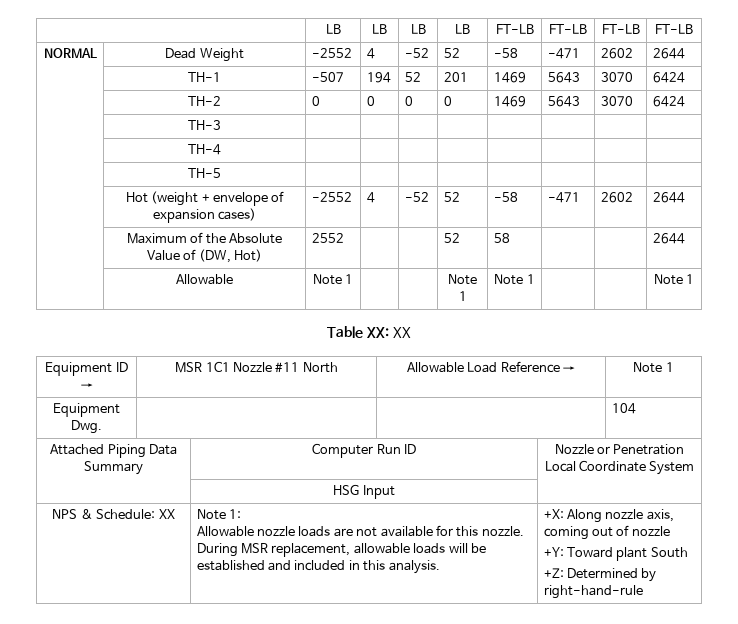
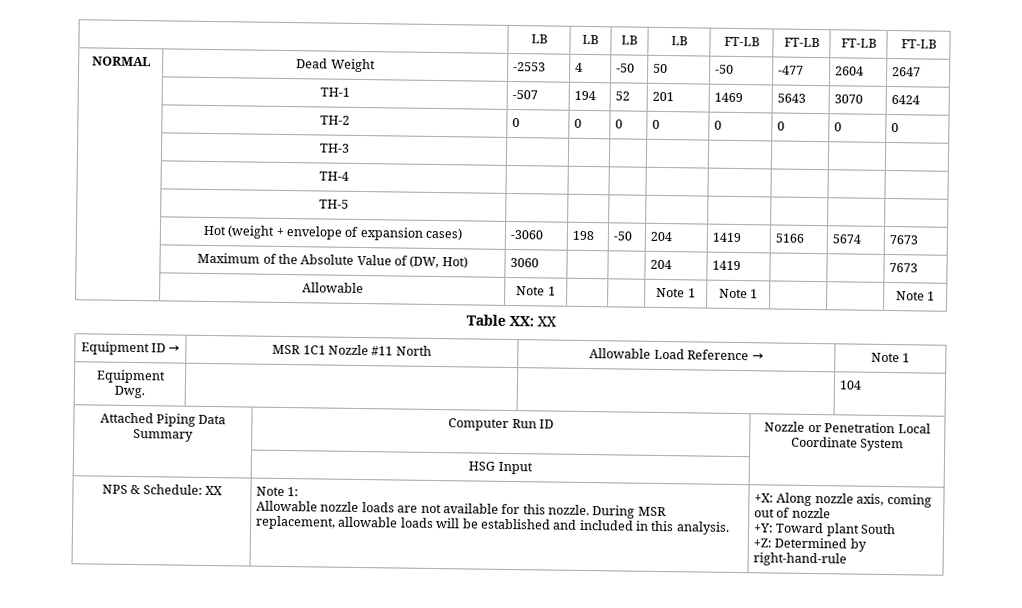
[311,48,352,58] [366,48,375,59] [404,48,429,58] [443,48,460,58] [493,48,518,58] [547,48,580,59] [600,48,633,59] [652,48,685,59] -2552 | 4 | -52 | 52 | -58 | -471 | 2602 | 2644 -> [513,62,547,72] [575,62,584,72] [616,63,636,73] [653,63,669,74] [715,64,735,74] [778,65,805,75] [835,66,865,76] [892,67,922,77] -2553 | 4 | -50 | 50 | -50 | -477 | 2604 | 2647
[493,96,526,107] [547,96,580,107] [600,96,633,106] [652,96,685,107] 1469 | 5643 | 3070 | 6424 -> [714,120,723,130] [777,121,786,131] [834,122,843,132] [891,123,900,133] 0 | 0 | 0 | 0
[311,192,352,202] [366,192,375,203] [404,192,429,202] [443,192,460,202] [493,192,518,202] [547,192,580,203] [600,192,633,203] [652,192,685,203] -2552 | 4 | -52 | 52 | -58 | -471 | 2602 | 2644 -> [510,229,544,240] [572,230,595,241] [613,231,633,241] [650,231,673,242] [712,232,742,243] [775,233,805,243] [832,234,862,244] [889,235,919,245] -3060 | 198 | -50 | 204 | 1419 | 5166 | 5674 | 7673
[311,233,344,243] [443,233,460,243] [493,233,510,243] [652,233,685,244] 2552 | | | 52 | 58 | | | 2644 -> [510,257,540,268] [650,259,673,270] [712,260,742,271] [889,263,919,273] 3060 | | | 204 | 1419 | | | 7673

